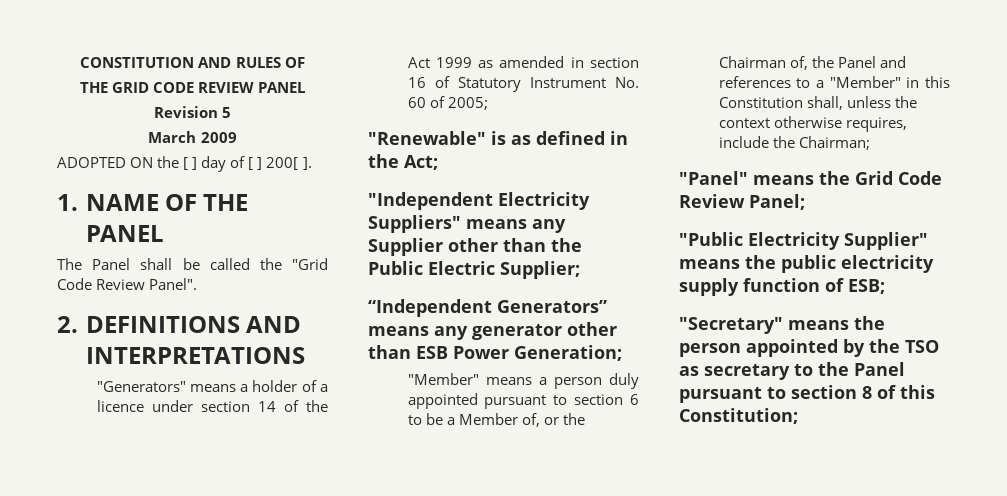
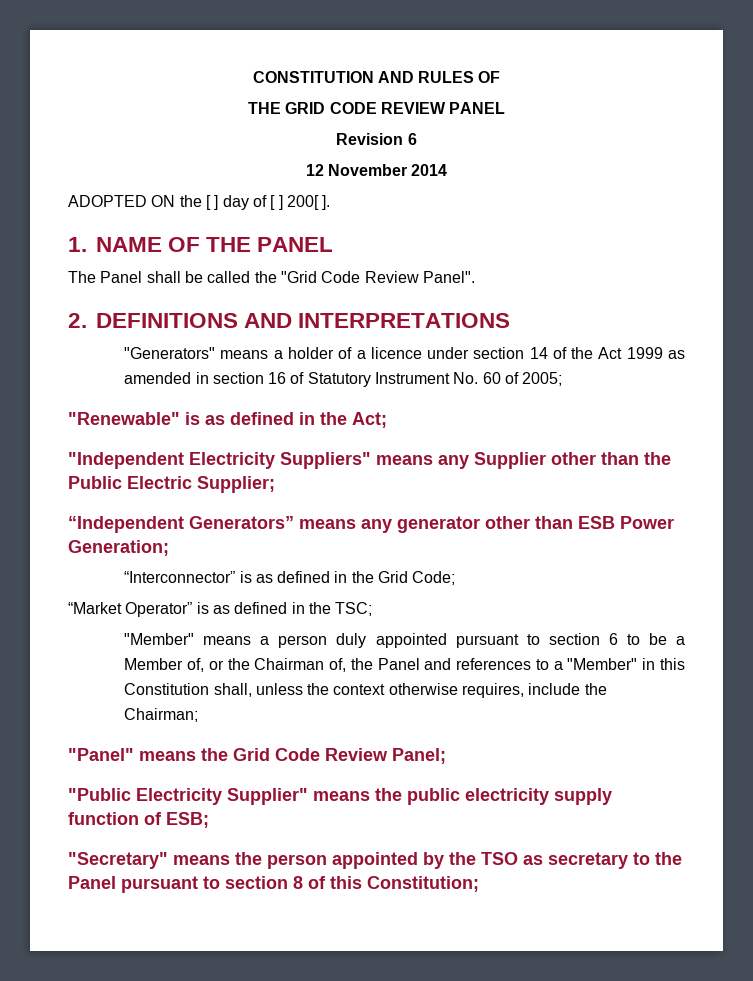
[222,107,232,118] [148,131,237,143] 5 // March 2009 -> [407,133,417,145] [305,164,448,176] 6 // 12 November 2014
(622, 353) none -> [124,571,456,585] [68,602,373,617] // “Interconnector” is as defined in the Grid Code; // “Market Operator” is as defined in the TSC;

